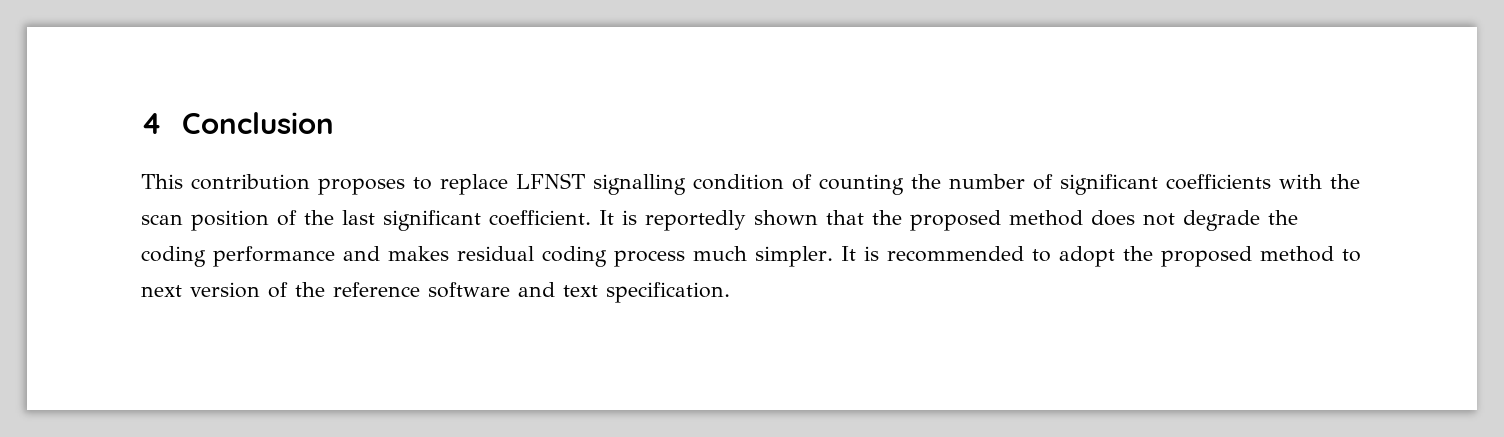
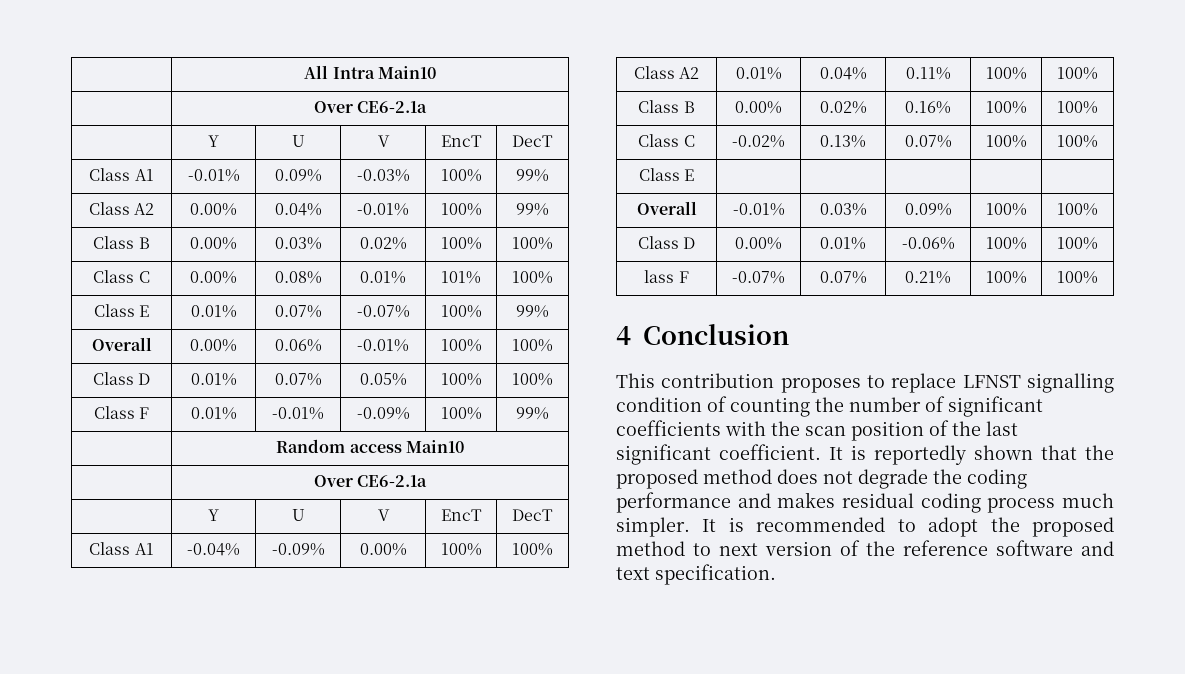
(141, 123) none -> [304,65,436,79] [313,101,428,113] [208,135,219,147] [291,135,305,147] [377,135,390,147] [440,135,482,147] [512,135,553,147] [89,168,154,181] [187,169,240,182] [274,169,322,182] [356,169,410,182] [440,169,482,182] [516,169,549,182] [88,202,155,215] [190,203,237,216] [274,203,322,216] [357,203,409,216] [440,203,482,216] [516,203,549,216] [93,236,150,249] [190,237,237,250] [274,237,322,250] [359,237,407,250] [440,237,482,250] [512,237,553,250] [93,270,150,283] [190,271,237,284] [274,271,322,284] [360,271,406,284] [441,271,481,284] [512,271,553,284] [93,304,150,317] [190,305,237,318] [274,305,322,318] [356,305,410,318] [440,305,482,318] [516,305,549,318] [91,337,152,351] [190,339,237,352] [274,339,322,352] [357,339,409,352] [440,339,482,352] [512,339,553,352] [92,372,151,385] [190,373,237,386] [274,373,322,386] [359,373,407,386] [440,373,482,386] [512,373,553,386] [93,406,150,419] [190,407,237,420] [272,407,324,420] [356,407,410,420] [440,407,482,420] [516,407,549,420] [276,439,464,453] [313,475,428,487] [208,509,219,521] [291,509,305,521] [377,509,390,521] [440,509,482,521] [512,509,553,521] [89,542,154,555] [187,543,240,556] [271,543,325,556] [359,543,407,556] [440,543,482,556] [512,543,553,556] [633,66,700,79] [735,67,782,80] [819,67,867,80] [905,67,951,80] [985,67,1027,80] [1057,67,1098,80] [638,100,695,113] [735,101,782,114] [819,101,867,114] [905,101,951,114] [985,101,1027,114] [1057,101,1098,114] [638,134,695,147] [732,135,785,148] [820,135,866,148] [904,135,952,148] [985,135,1027,148] [1057,135,1098,148] [638,168,695,181] [636,201,697,215] [732,203,785,216] [819,203,867,216] [904,203,952,216] [985,203,1027,216] [1057,203,1098,216] [637,236,696,249] [735,237,782,250] [820,237,866,250] [901,237,955,250] [985,237,1027,250] [1057,237,1098,250] [644,270,689,283] [732,271,785,284] [819,271,867,284] [905,271,951,284] [985,271,1027,284] [1057,271,1098,284] | All Intra Main10 // | Over CE6-2.1a // | Y | U | V | EncT | DecT // Class A1 | -0.01% | 0.09% | -0.03% | 100% | 99% // Class A2 | 0.00% | 0.04% | -0.01% | 100% | 99% // Class B | 0.00% | 0.03% | 0.02% | 100% | 100% // Class C | 0.00% | 0.08% | 0.01% | 101% | 100% // Class E | 0.01% | 0.07% | -0.07% | 100% | 99% // Overall | 0.00% | 0.06% | -0.01% | 100% | 100% // Class D | 0.01% | 0.07% | 0.05% | 100% | 100% // Class F | 0.01% | -0.01% | -0.09% | 100% | 99% // | Random access Main10 // | Over CE6-2.1a // | Y | U | V | EncT | DecT // Class A1 | -0.04% | -0.09% | 0.00% | 100% | 100% // Class A2 | 0.01% | 0.04% | 0.11% | 100% | 100% // Class B | 0.00% | 0.02% | 0.16% | 100% | 100% // Class C | -0.02% | 0.13% | 0.07% | 100% | 100% // Class E | | | | | // Overall | -0.01% | 0.03% | 0.09% | 100% | 100% // Class D | 0.00% | 0.01% | -0.06% | 100% | 100% // lass F | -0.07% | 0.07% | 0.21% | 100% | 100% //

